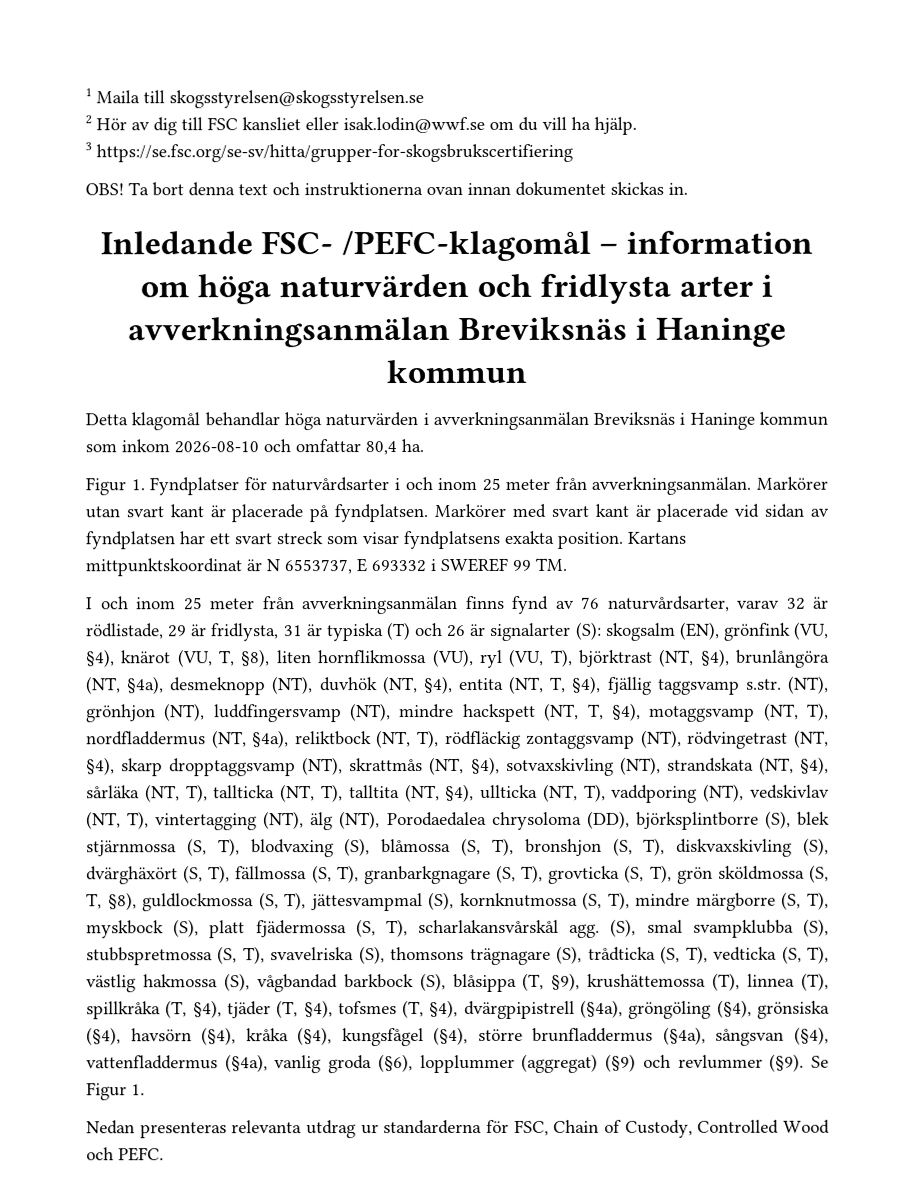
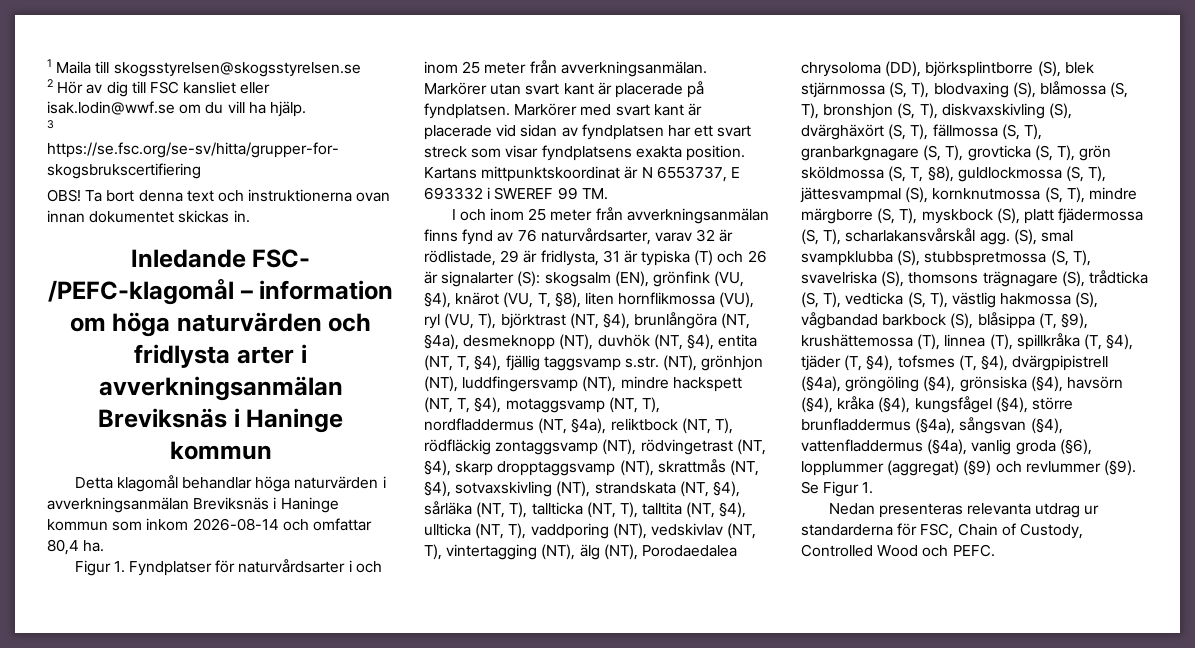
[174,441,259,454] 2026-08-10 -> [192,518,279,531] 2026-08-14

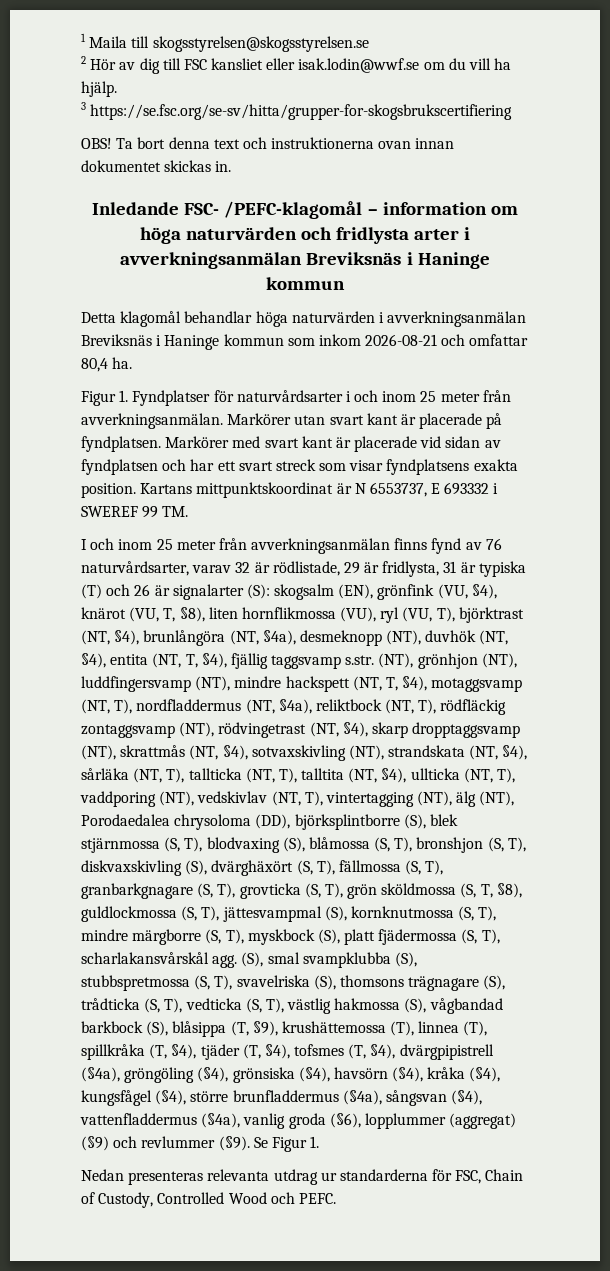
[192,518,279,531] 2026-08-14 -> [365,334,438,346] 2026-08-21
(664, 132) none -> [162,459,187,471] och

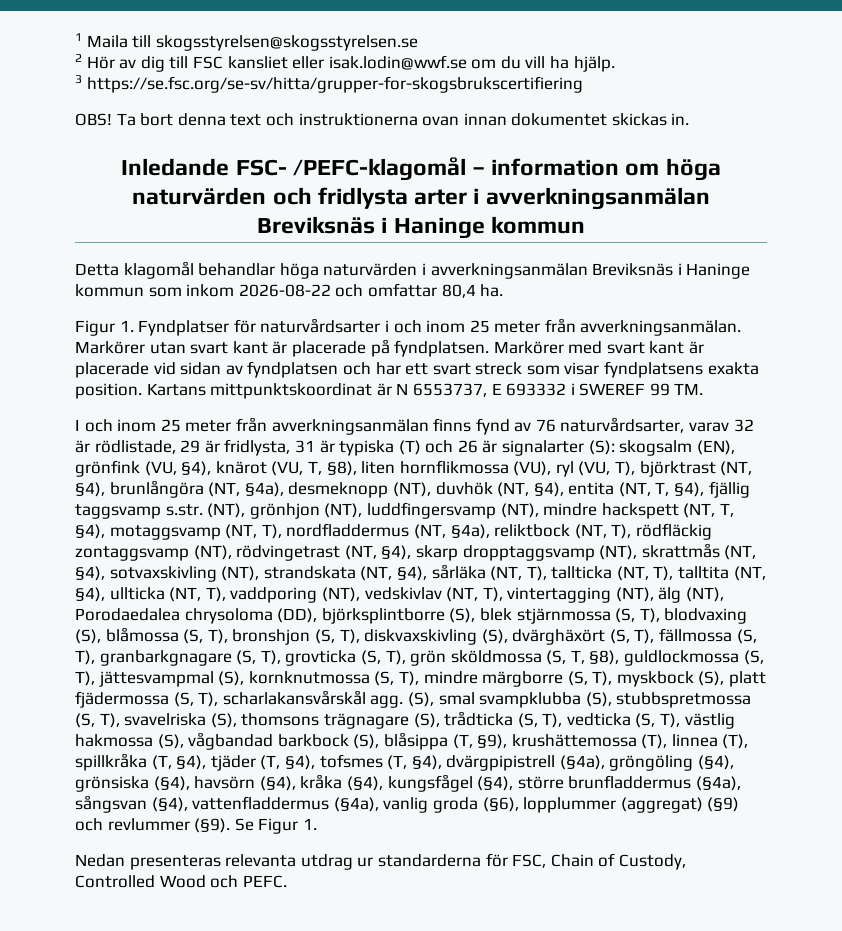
[365,334,438,346] 2026-08-21 -> [238,284,331,297] 2026-08-22

